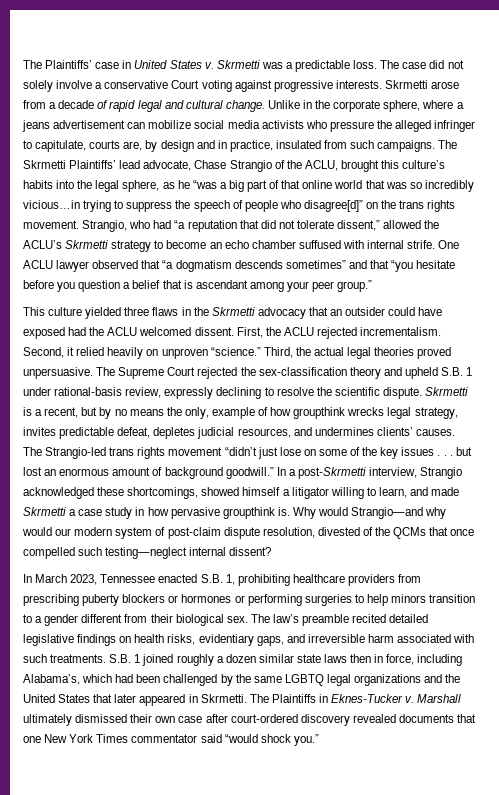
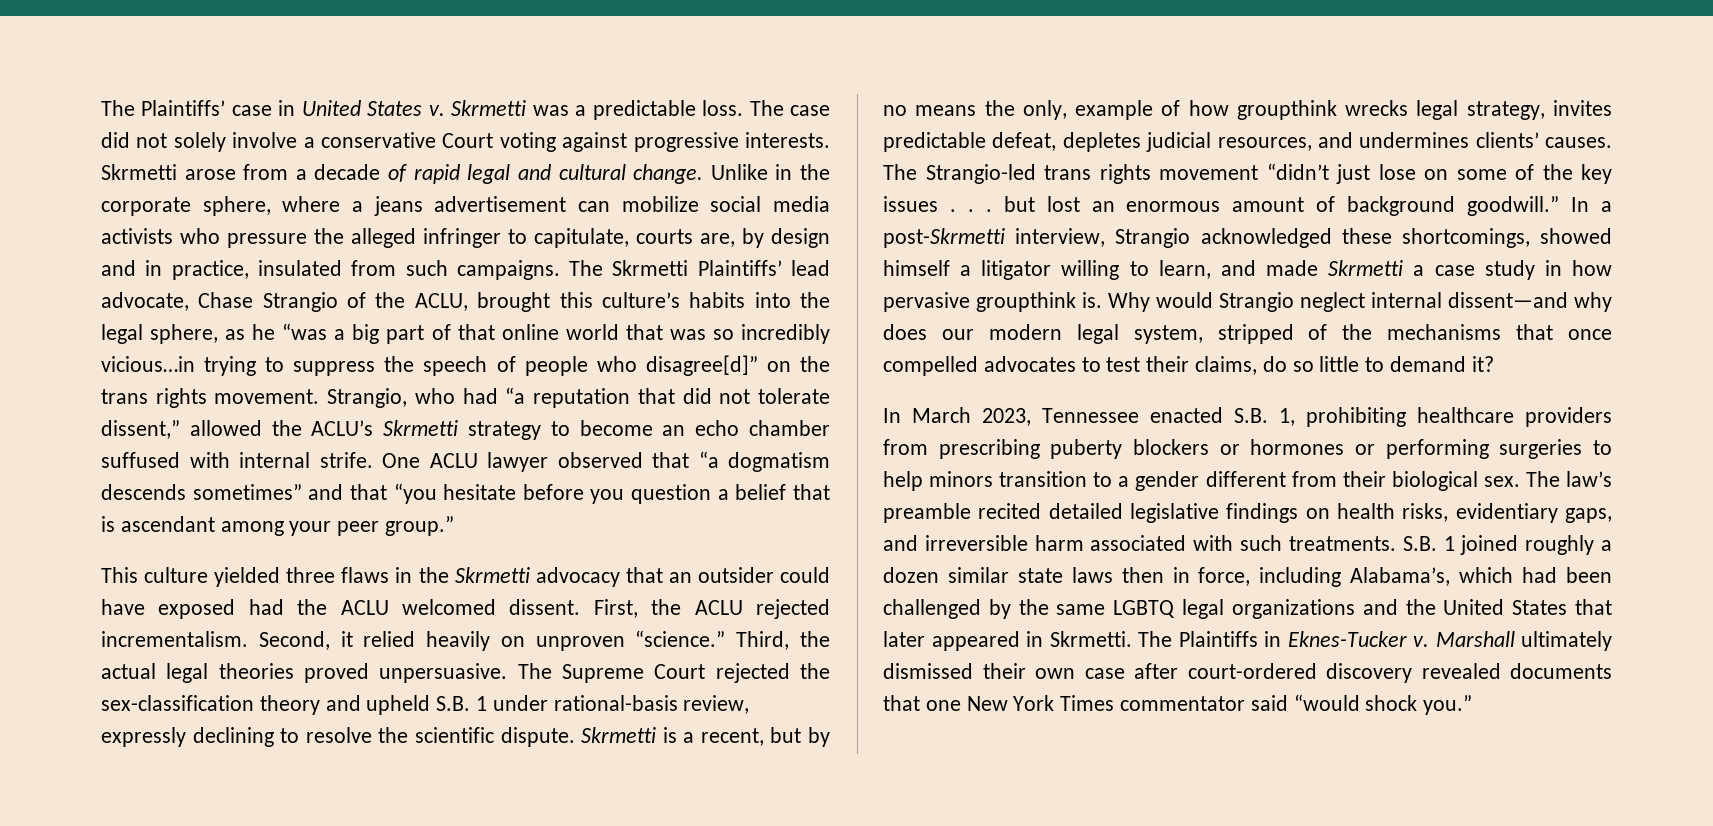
[351,507,447,519] [22,527,427,539] Strangio—and why would our modern system of post-claim dispute resolution, divested of the QCMs -> [1219,292,1612,312] [883,324,1502,344] Strangio neglect internal dissent—and why does our modern legal system, stripped of the mechanisms
[78,547,272,559] such testing—neglect internal dissent? -> [983,356,1494,375] advocates to test their claims, do so little to demand it?

